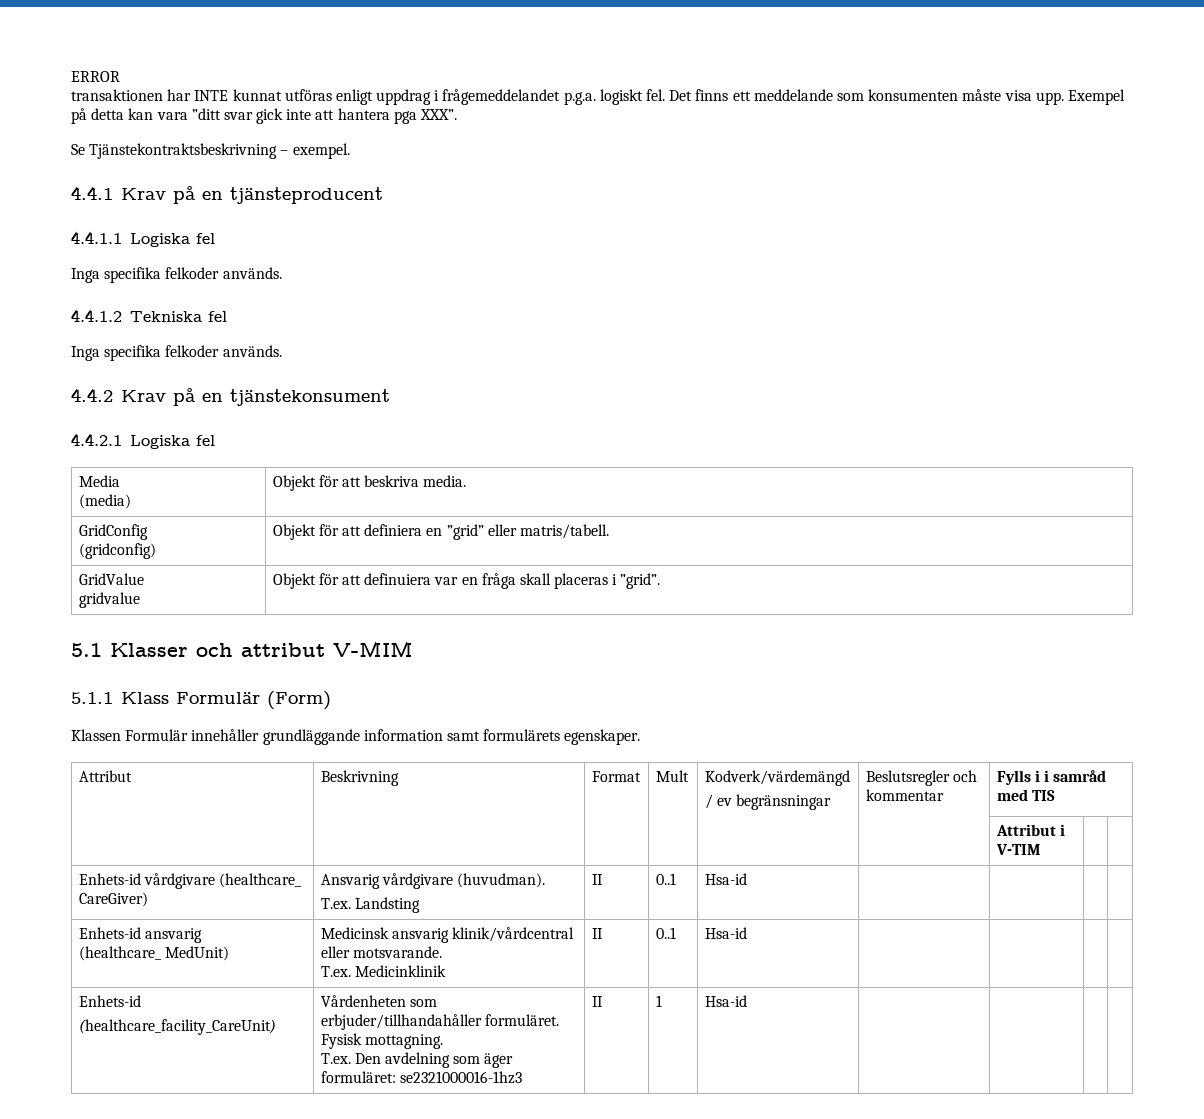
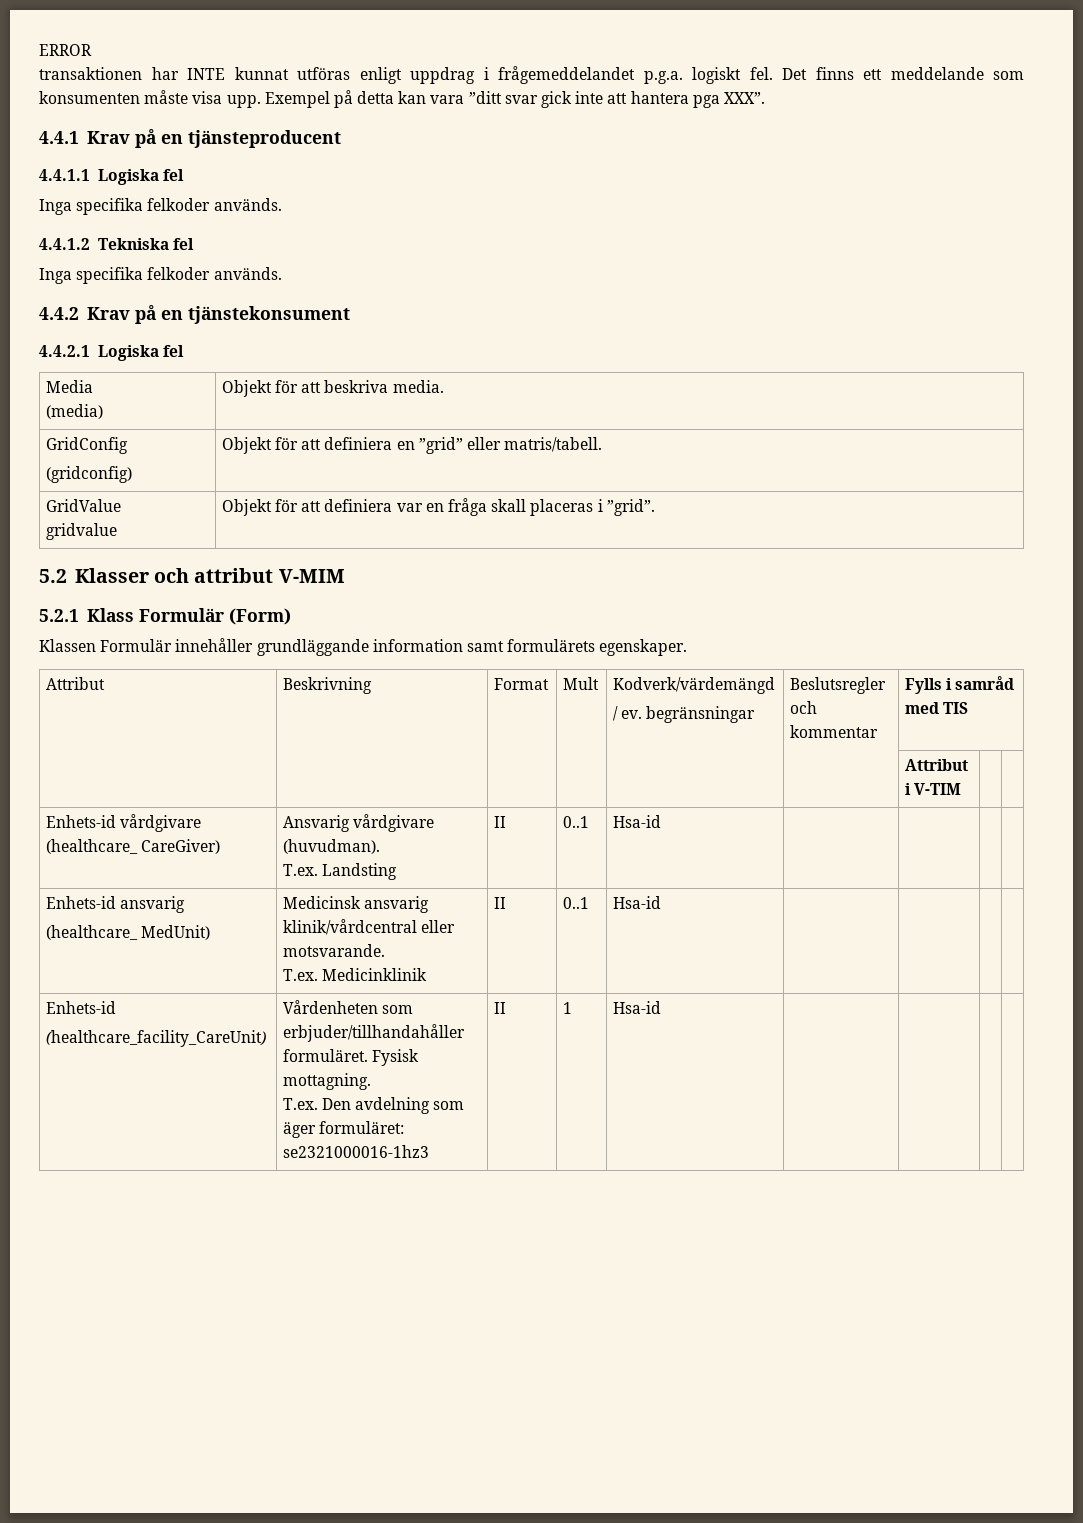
[71,143,350,159] // Se Tjänstekontraktsbeskrivning – exempel. -> (765, 98) none
[364,573,432,585] definuiera -> [324,499,393,512] definiera
[71,643,102,657] 5.1 -> [39,569,67,583] 5.2
[71,692,113,704] 5.1.1 -> [39,609,79,622] 5.2.1
[716,798,732,806] ev -> [621,710,643,719] ev.
[1044,770,1050,782] i -> (953, 684) none

